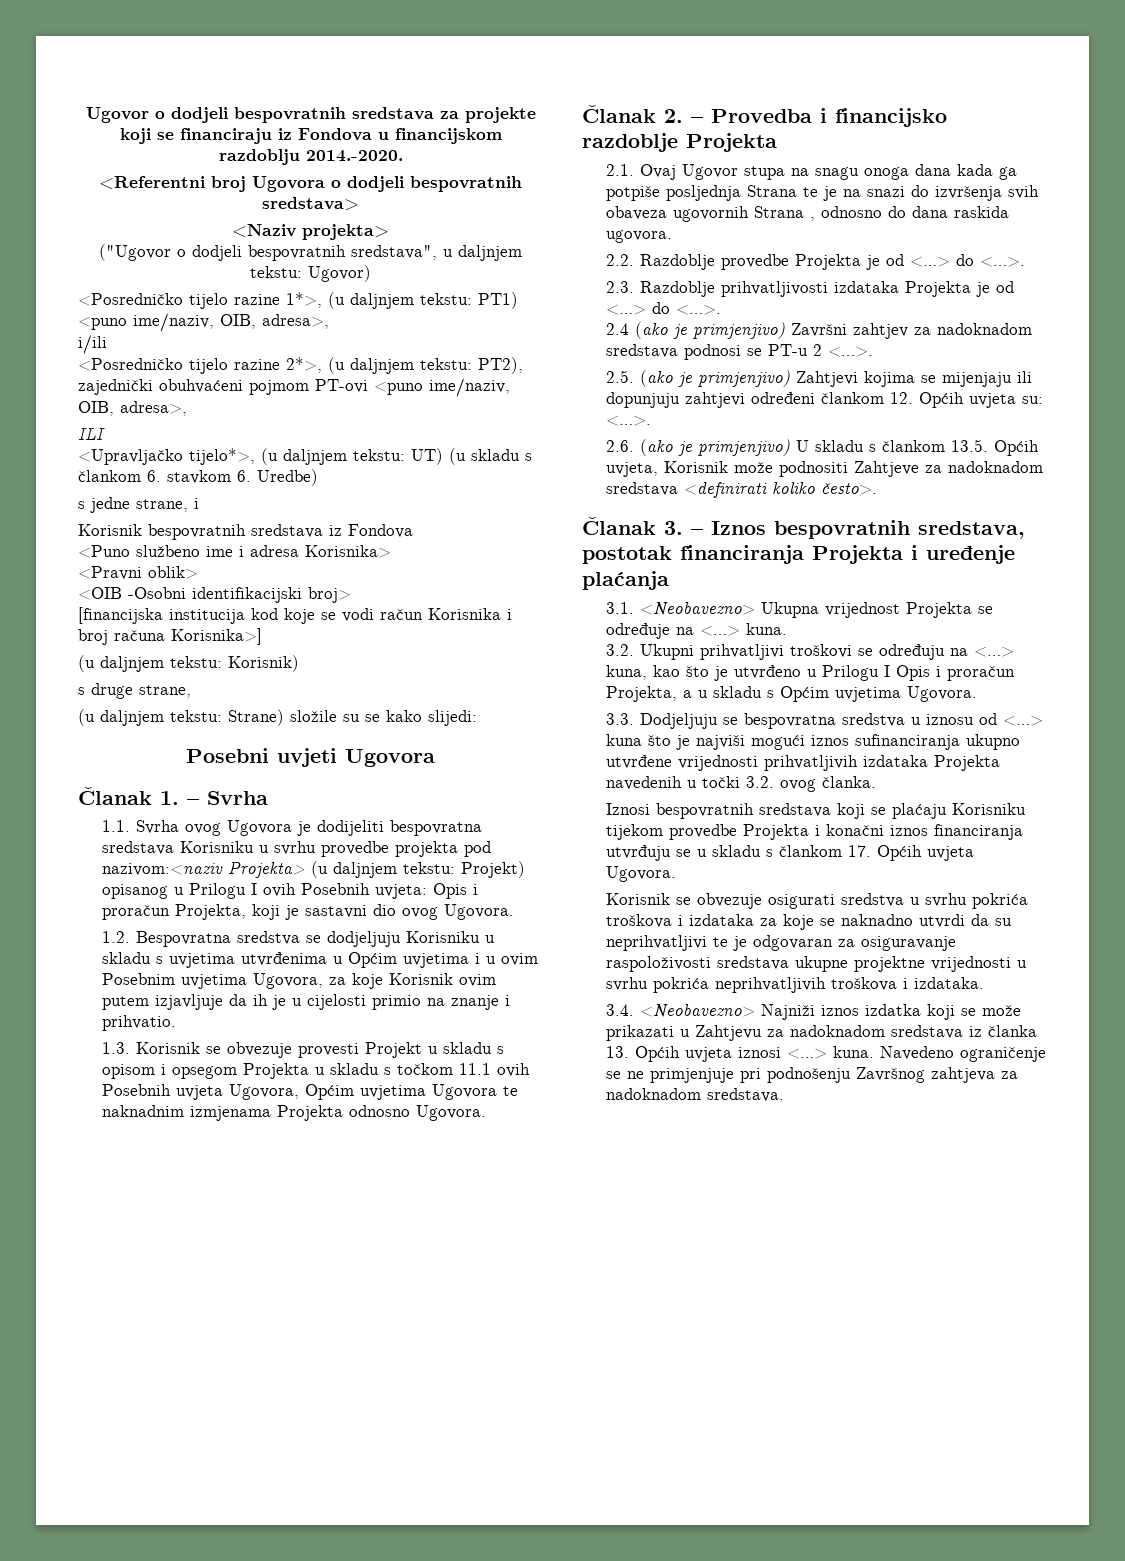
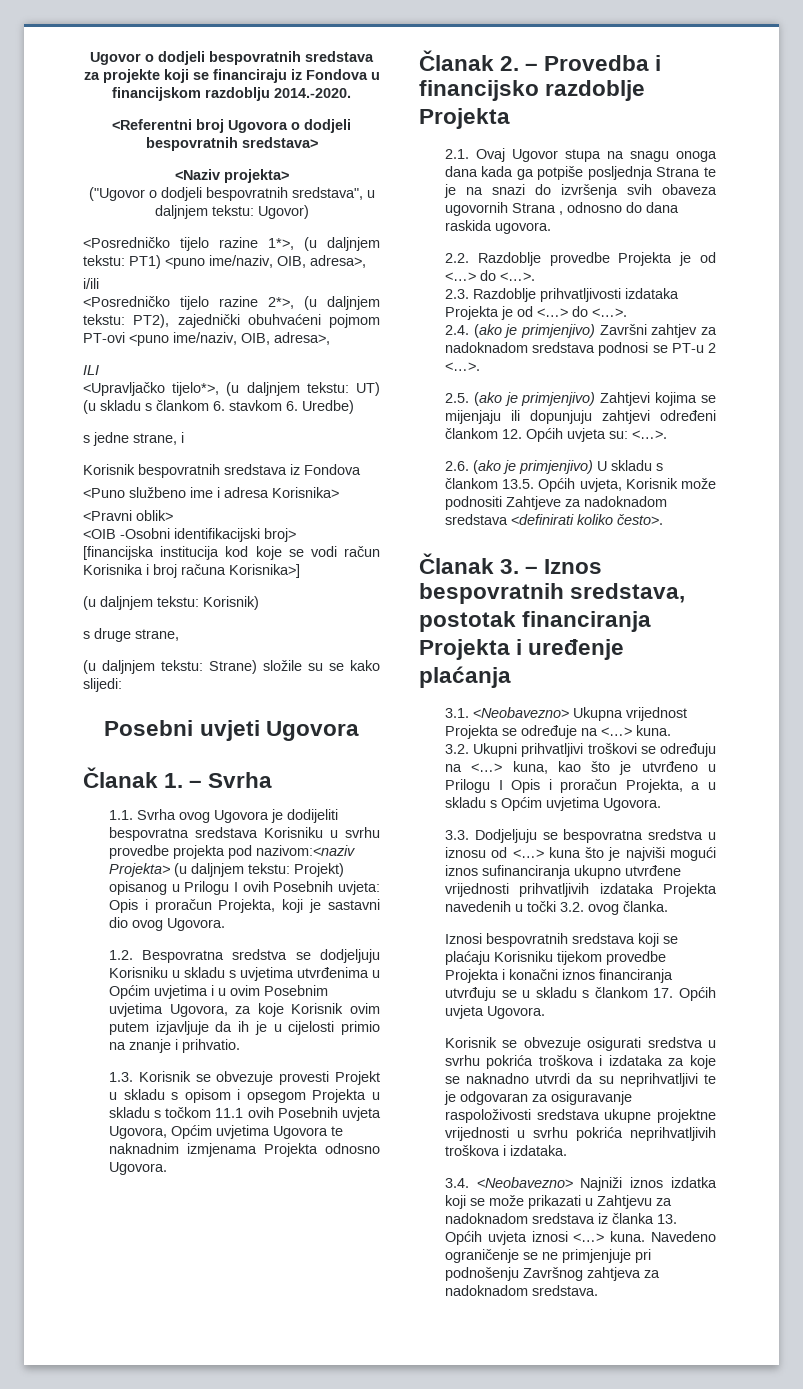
[606,323,630,335] 2.4 -> [444,325,469,335] 2.4.

